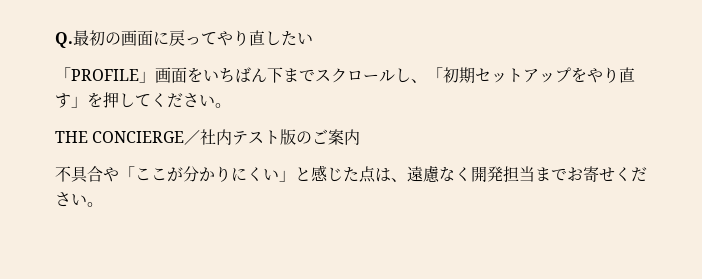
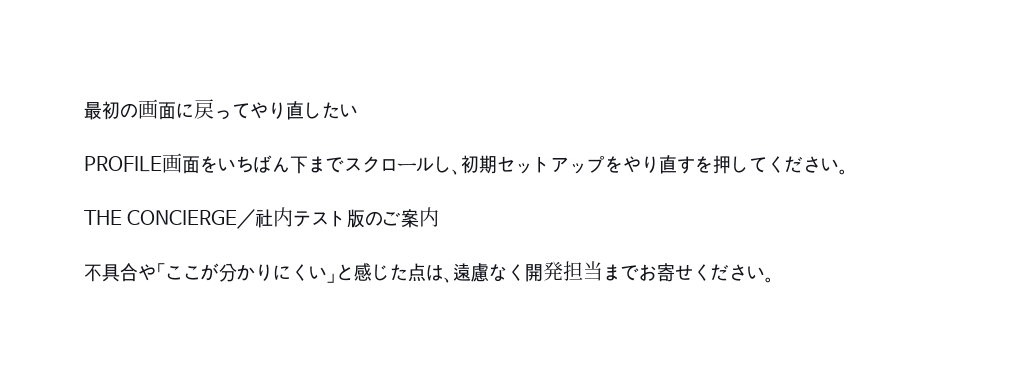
[55,32,73,48] Q. -> (84, 111) none
[55,67,155,83] 「PROFILE」 -> [84,156,162,172] PROFILE
[427,67,443,81] 「 -> (461, 172) none
[71,96,87,108] 」 -> (695, 165) none

